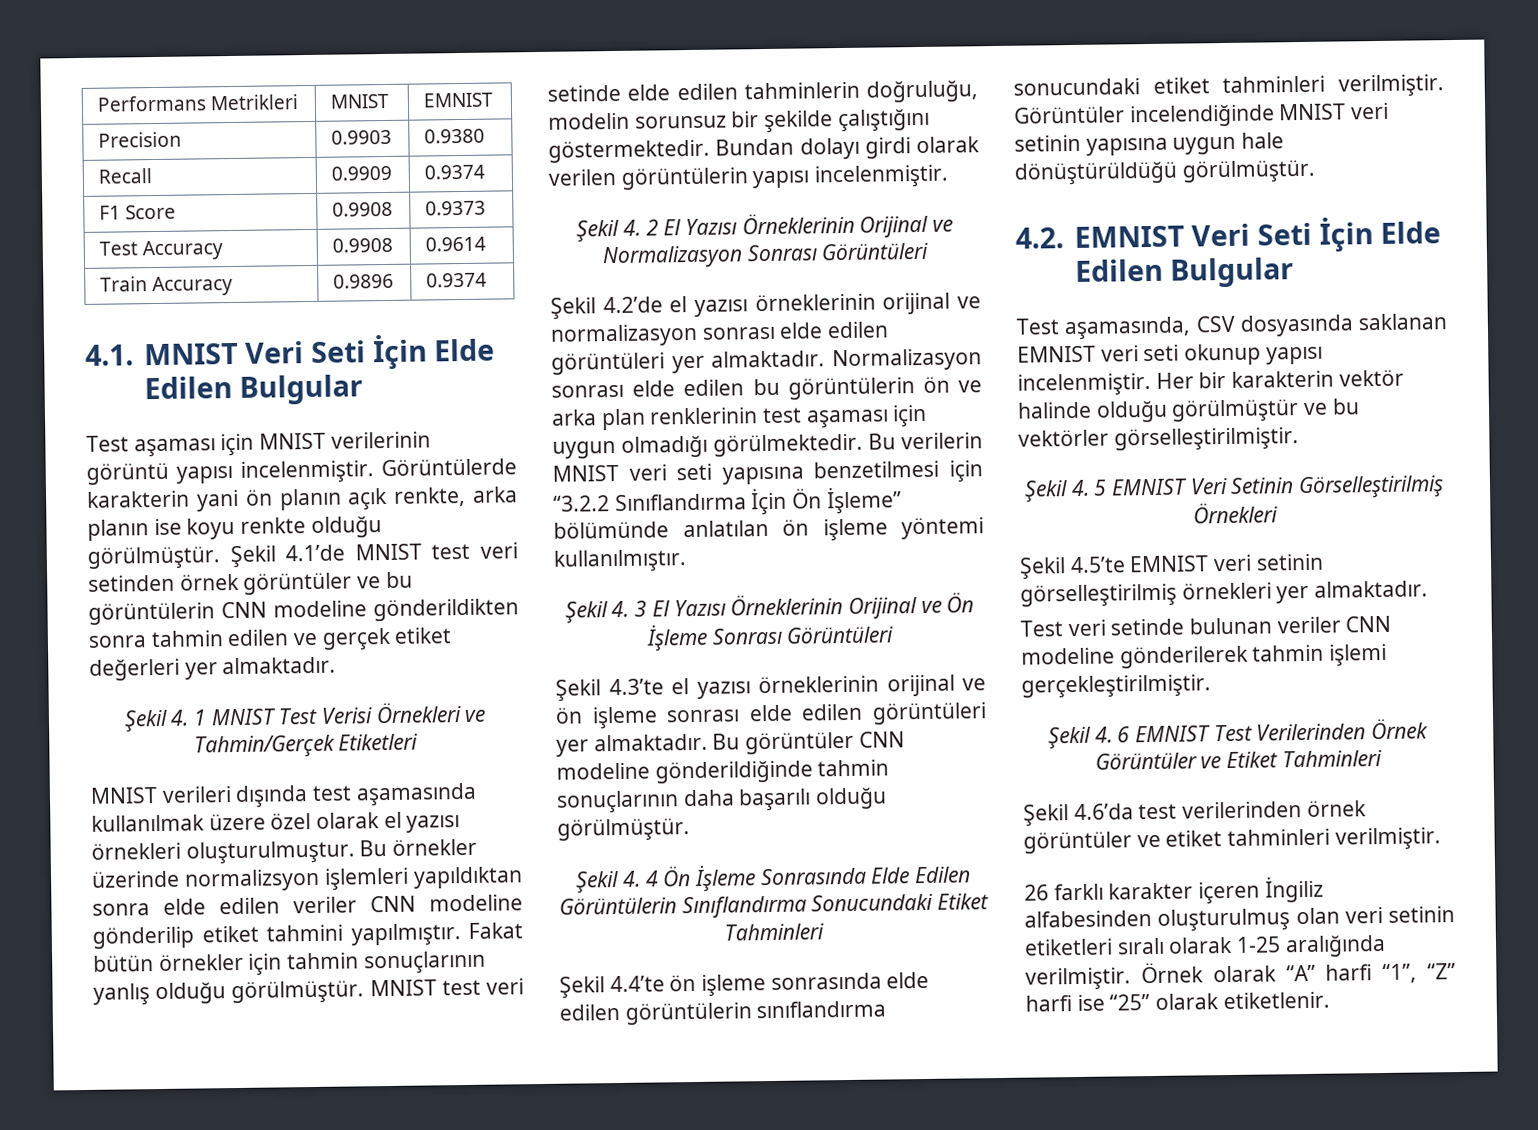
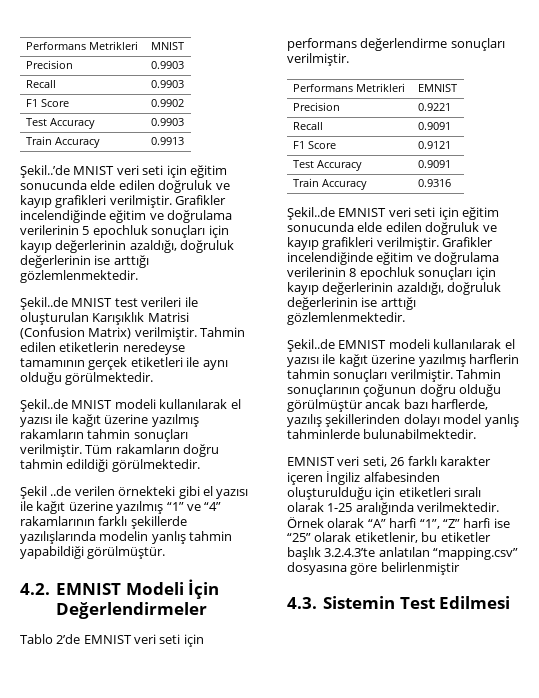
(390, 101) none -> [25,60,73,69] [150,61,184,69] [25,80,56,88] [150,80,184,88] [25,99,69,107] [150,99,184,107] [25,118,95,129] [150,118,184,126] [25,136,100,148] [150,137,184,145] [20,165,227,178] [20,180,230,193] [20,195,227,208] [20,210,233,223] [20,225,229,238] [20,240,235,253] [20,255,149,268] [20,270,138,283] [20,297,198,310] [20,312,189,325] [20,327,246,340] [20,342,185,355] [20,357,228,370] [20,372,154,385] [20,399,241,412] [20,414,199,427] [20,429,188,442] [20,444,220,457] [20,459,200,472] [20,486,249,499] [20,501,222,514] [20,516,187,529] [20,531,233,544] [20,546,166,559] [20,579,220,599] [56,602,208,619] [20,634,204,647] [287,38,505,51] [287,53,349,66] [292,83,405,92] // Precision | 0.9903 // Recall | 0.9903 // F1 Score | 0.9902 // Test Accuracy | 0.9903 // Train Accuracy | 0.9913 // Şekil..’de MNIST veri seti için eğitim sonucunda elde edilen doğruluk ve kayıp grafikleri verilmiştir. Grafikler incelendiğinde eğitim ve doğrulama verilerinin 5 epochluk sonuçları için kayıp değerlerinin azaldığı, doğruluk değerlerinin ise arttığı gözlemlenmektedir. // Şekil..de MNIST test verileri ile oluşturulan Karışıklık Matrisi (Confusion Matrix) verilmiştir. Tahmin edilen etiketlerin neredeyse tamamının gerçek etiketleri ile aynı olduğu görülmektedir. // Şekil..de MNIST modeli kullanılarak el yazısı ile kağıt üzerine yazılmış rakamların tahmin sonuçları verilmiştir. Tüm rakamların doğru tahmin edildiği görülmektedir. // Şekil ..de verilen örnekteki gibi el yazısı ile kağıt üzerine yazılmış “1” ve “4” rakamlarının farklı şekillerde yazılışlarında modelin yanlış tahmin yapabildiği görülmüştür. // 4.2. EMNIST Modeli İçin Değerlendirmeler // Tablo 2’de EMNIST veri seti için performans değerlendirme sonuçları verilmiştir. // Performans Metrikleri
[331,129,393,145] [424,128,486,144] [98,168,153,184] [331,165,393,181] [424,164,486,180] [99,204,177,220] [332,201,394,217] [425,200,487,216] [99,240,224,261] [332,237,394,253] [425,236,487,252] [100,275,234,297] [333,273,395,289] [426,272,488,288] [85,334,496,370] [143,374,364,405] [86,431,431,458] [86,458,517,485] [86,486,518,512] [87,516,382,541] [87,542,518,570] [88,571,413,595] [88,598,519,625] [88,627,452,651] [89,656,337,681] [123,702,487,733] [193,733,419,759] [90,782,477,808] [91,811,461,833] [91,838,478,865] [91,866,523,892] [92,894,523,916] [92,922,523,949] [93,950,486,976] [93,978,524,1006] [547,80,978,103] [548,108,930,134] [548,136,980,163] [548,164,950,190] [576,212,953,243] [601,242,930,269] [550,292,981,320] [550,321,890,347] [551,348,982,375] [551,376,982,400] [551,404,928,431] [552,432,983,459] [552,460,983,485] [553,486,902,516] [553,517,984,542] [553,549,687,573] [564,592,975,624] [645,623,895,652] [555,674,986,702] [555,702,987,730] [556,731,905,757] [556,759,890,784] [556,787,888,814] [557,818,690,842] [575,864,971,894] [558,893,990,919] [724,923,824,941] [559,971,930,999] [559,1000,887,1025] [1013,74,1444,98] [1014,102,1390,128] [1014,132,1285,156] [1014,159,1316,186] [1015,217,1442,252] [1074,257,1295,288] [1016,313,1447,341] [1017,343,1323,366] [1017,369,1404,397] [1017,398,1360,423] [1018,427,1299,452] [1023,475,1445,503] [1192,502,1278,524] [1019,553,1324,580] [1020,580,1429,608] [1020,615,1392,637] [1021,643,1388,669] [1021,674,1211,699] [1047,718,1430,750] [1094,749,1382,770] [1023,800,1367,827] [1023,827,1441,854] 0.9903 | 0.9380 // Recall | 0.9909 | 0.9374 // F1 Score | 0.9908 | 0.9373 // Test Accuracy | 0.9908 | 0.9614 // Train Accuracy | 0.9896 | 0.9374 // 4.1. MNIST Veri Seti İçin Elde Edilen Bulgular // Test aşaması için MNIST verilerinin görüntü yapısı incelenmiştir. Görüntülerde karakterin yani ön planın açık renkte, arka planın ise koyu renkte olduğu görülmüştür. Şekil 4.1’de MNIST test veri setinden örnek görüntüler ve bu görüntülerin CNN modeline gönderildikten sonra tahmin edilen ve gerçek etiket değerleri yer almaktadır. // Şekil 4. 1 MNIST Test Verisi Örnekleri ve Tahmin/Gerçek Etiketleri // MNIST verileri dışında test aşamasında kullanılmak üzere özel olarak el yazısı örnekleri oluşturulmuştur. Bu örnekler üzerinde normalizsyon işlemleri yapıldıktan sonra elde edilen veriler CNN modeline gönderilip etiket tahmini yapılmıştır. Fakat bütün örnekler için tahmin sonuçlarının yanlış olduğu görülmüştür. MNIST test veri setinde elde edilen tahminlerin doğruluğu, modelin sorunsuz bir şekilde çalıştığını göstermektedir. Bundan dolayı girdi olarak verilen görüntülerin yapısı incelenmiştir. // Şekil 4. 2 El Yazısı Örneklerinin Orijinal ve Normalizasyon Sonrası Görüntüleri // Şekil 4.2’de el yazısı örneklerinin orijinal ve normalizasyon sonrası elde edilen görüntüleri yer almaktadır. Normalizasyon sonrası elde edilen bu görüntülerin ön ve arka plan renklerinin test aşaması için uygun olmadığı görülmektedir. Bu verilerin MNIST veri seti yapısına benzetilmesi için “3.2.2 Sınıflandırma İçin Ön İşleme” bölümünde anlatılan ön işleme yöntemi kullanılmıştır. // Şekil 4. 3 El Yazısı Örneklerinin Orijinal ve Ön İşleme Sonrası Görüntüleri // Şekil 4.3’te el yazısı örneklerinin orijinal ve ön işleme sonrası elde edilen görüntüleri yer almaktadır. Bu görüntüler CNN modeline gönderildiğinde tahmin sonuçlarının daha başarılı olduğu görülmüştür. // Şekil 4. 4 Ön İşleme Sonrasında Elde Edilen Görüntülerin Sınıflandırma Sonucundaki Etiket Tahminleri // Şekil 4.4’te ön işleme sonrasında elde edilen görüntülerin sınıflandırma sonucundaki etiket tahminleri verilmiştir. Görüntüler incelendiğinde MNIST veri setinin yapısına uygun hale dönüştürüldüğü görülmüştür. // 4.2. EMNIST Veri Seti İçin Elde Edilen Bulgular // Test aşamasında, CSV dosyasında saklanan EMNIST veri seti okunup yapısı incelenmiştir. Her bir karakterin vektör halinde olduğu görülmüştür ve bu vektörler görselleştirilmiştir. // Şekil 4. 5 EMNIST Veri Setinin Görselleştirilmiş Örnekleri // Şekil 4.5’te EMNIST veri setinin görselleştirilmiş örnekleri yer almaktadır. // Test veri setinde bulunan veriler CNN modeline gönderilerek tahmin işlemi gerçekleştirilmiştir. // Şekil 4. 6 EMNIST Test Verilerinden Örnek Görüntüler ve Etiket Tahminleri // Şekil 4.6’da test verilerinden örnek görüntüler ve etiket tahminleri verilmiştir. // -> [417,103,451,111] [292,122,323,130] [417,122,451,130] [292,141,336,149] [417,141,451,149] [292,160,362,171] [417,160,451,168] [292,178,367,190] [417,179,451,187] [287,207,499,220] [287,222,497,235] [287,237,494,250] [287,252,500,265] [287,267,496,280] [287,282,502,295] [287,297,416,310] [287,312,405,325] [287,339,515,352] [287,354,519,367] [287,369,502,382] [287,384,502,397] [287,399,489,412] [287,414,519,427] [287,429,477,439] [287,456,387,467] 0.9221 // Recall | 0.9091 // F1 Score | 0.9121 // Test Accuracy | 0.9091 // Train Accuracy | 0.9316 // Şekil..de EMNIST veri seti için eğitim sonucunda elde edilen doğruluk ve kayıp grafikleri verilmiştir. Grafikler incelendiğinde eğitim ve doğrulama verilerinin 8 epochluk sonuçları için kayıp değerlerinin azaldığı, doğruluk değerlerinin ise arttığı gözlemlenmektedir. // Şekil..de EMNIST modeli kullanılarak el yazısı ile kağıt üzerine yazılmış harflerin tahmin sonuçları verilmiştir. Tahmin sonuçlarının çoğunun doğru olduğu görülmüştür ancak bazı harflerde, yazılış şekillerinden dolayı model yanlış tahminlerde bulunabilmektedir. // EMNIST veri seti,
[1157,906,1455,932] oluşturulmuş olan veri setinin -> [287,487,396,500] oluşturulduğu için
[1025,967,1131,991] verilmiştir. -> [417,502,500,512] verilmektedir.
[1222,991,1330,1010] etiketlenir. -> [354,532,491,543] [287,547,519,560] [287,562,460,575] [287,596,511,609] etiketlenir, bu etiketler başlık 3.2.4.3’te anlatılan “mapping.csv” dosyasına göre belirlenmiştir // 4.3. Sistemin Test Edilmesi

